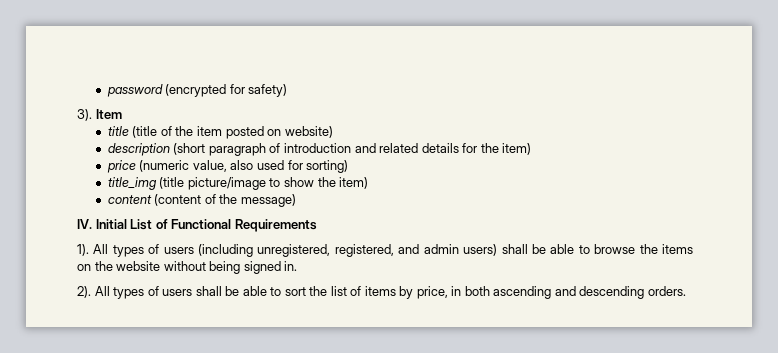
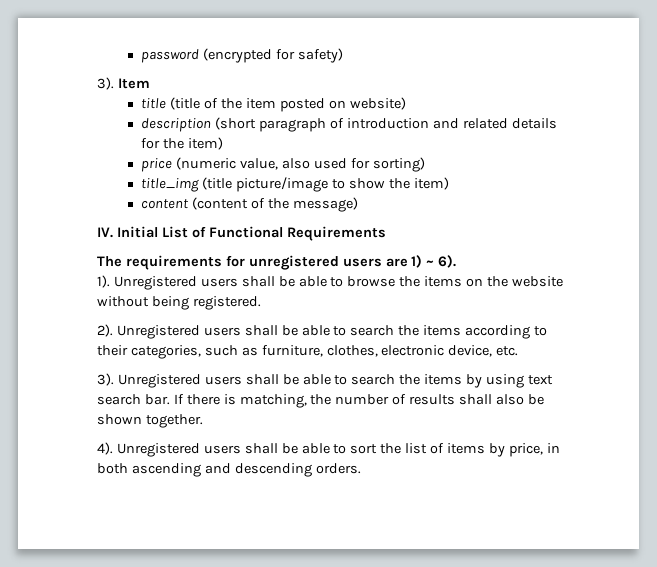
[77,244,498,257] 1). All types of users (including unregistered, registered, and admin users) -> [97,255,457,270] [97,275,238,290] The requirements for unregistered users are 1) ~ 6). // 1). Unregistered users
[243,261,298,274] signed in. -> [192,296,261,310] registered.
[94,286,159,299] All types of -> [116,325,548,339] [97,345,519,359] [97,373,553,388] [97,394,544,408] [97,414,203,428] [97,442,200,457] Unregistered users shall be able to search the items according to their categories, such as furniture, clothes, electronic device, etc. // 3). Unregistered users shall be able to search the items by using text search bar. If there is matching, the number of results shall also be shown together. // 4). Unregistered

